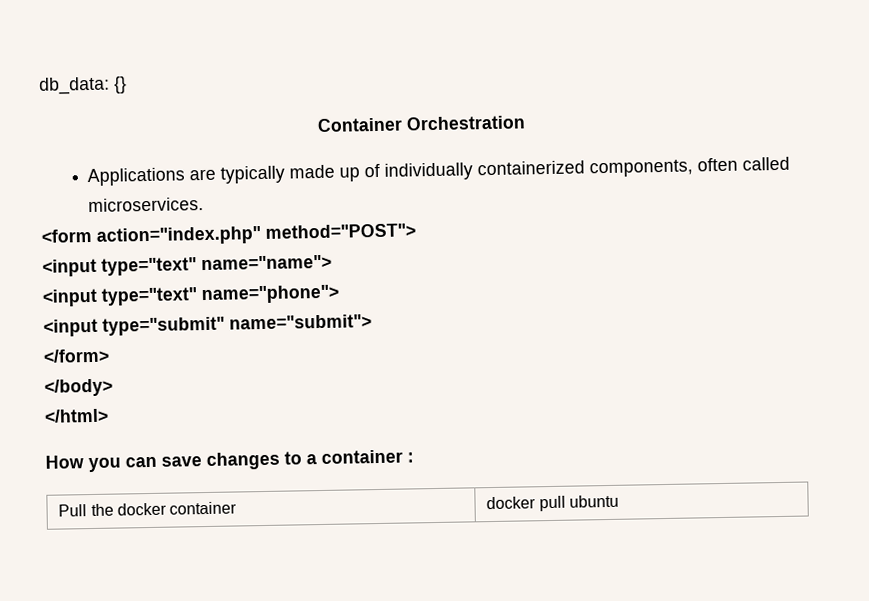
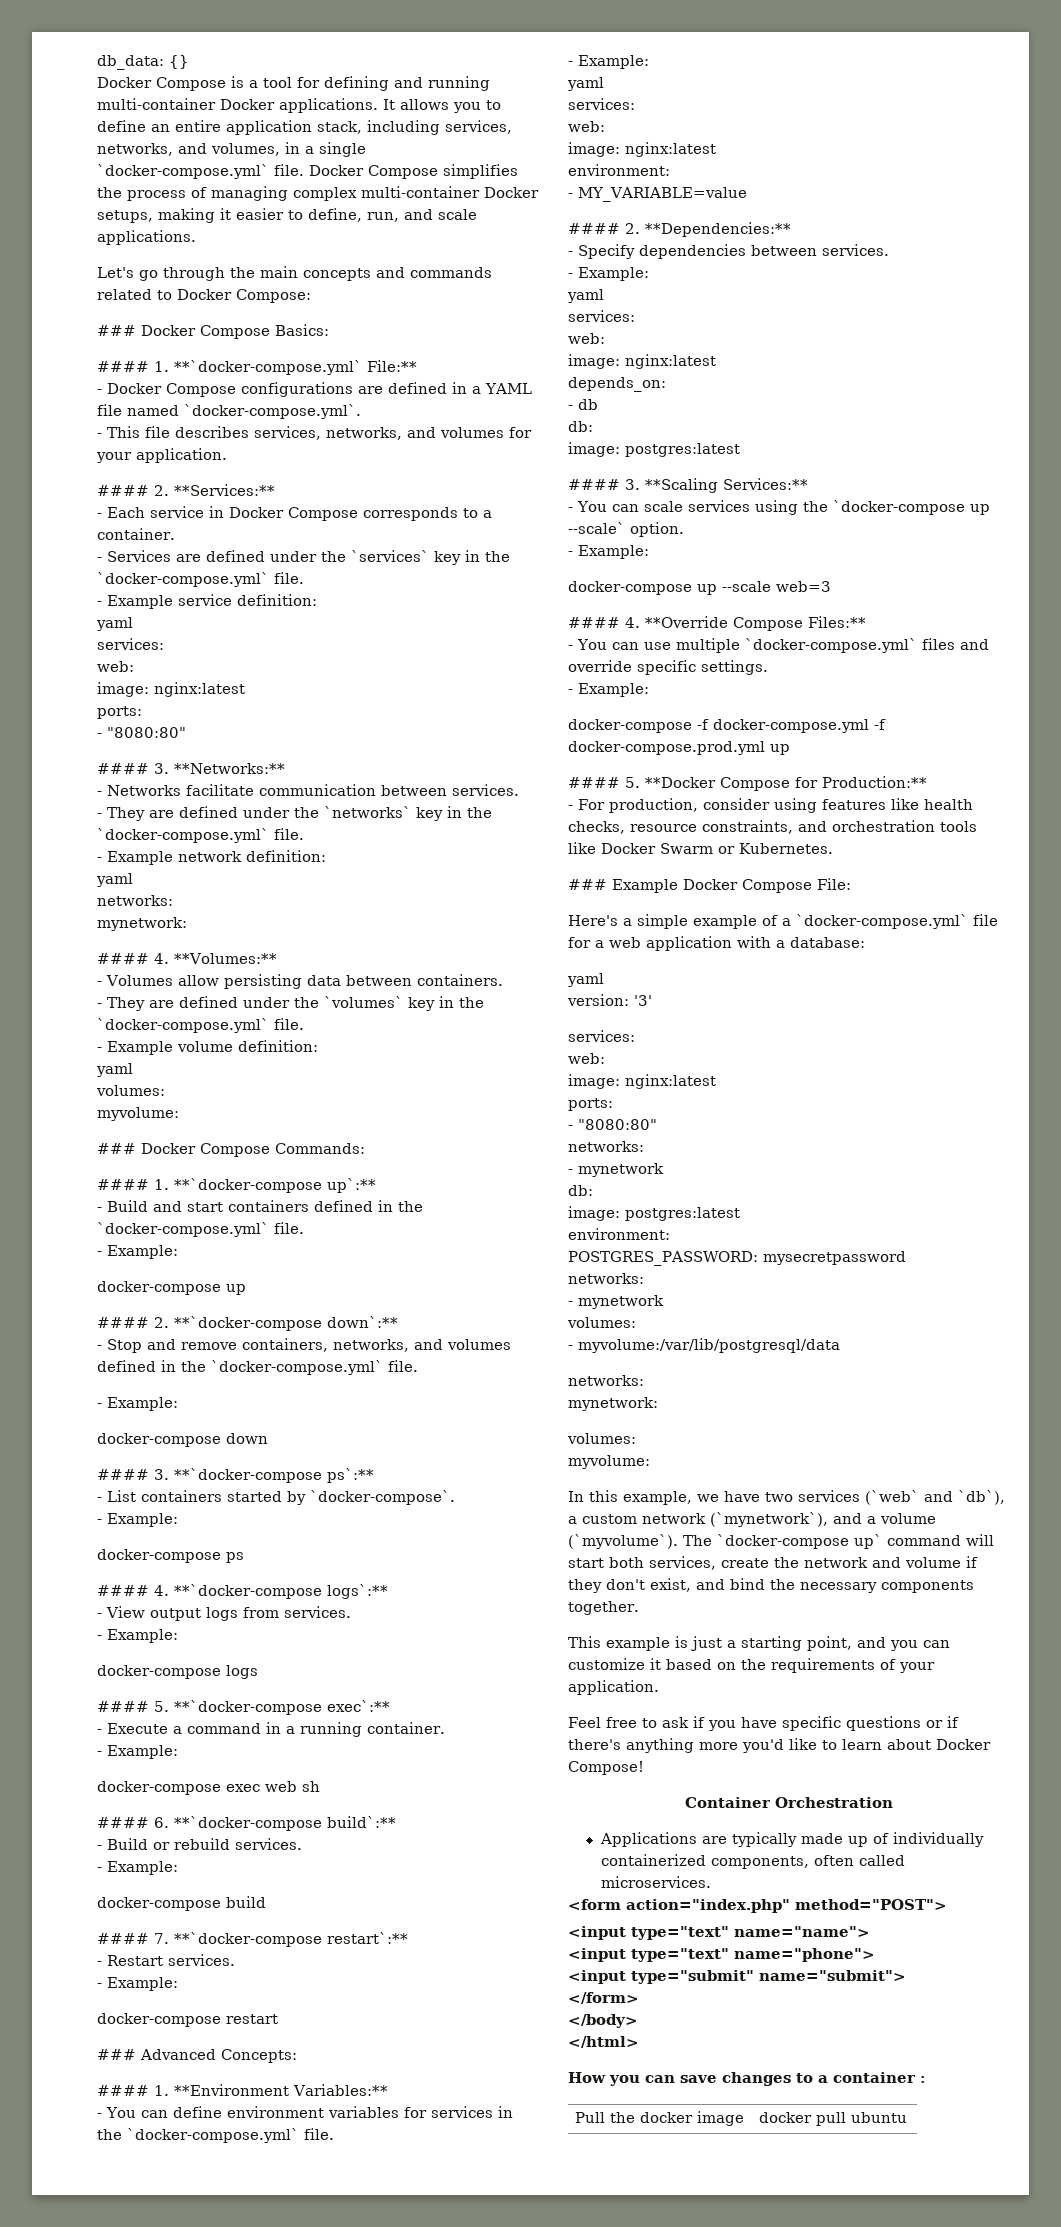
(127, 85) none -> [97,76,490,91] [97,98,501,113] [97,120,512,135] [97,142,366,157] [97,164,518,179] [97,186,539,201] [97,208,477,223] [97,230,196,245] [97,266,492,281] [97,289,311,303] [97,324,329,339] [97,360,417,375] [97,382,532,397] [97,404,361,419] [97,426,532,440] [96,448,227,463] [97,484,275,496] [97,506,492,521] [97,528,175,540] [97,550,510,565] [97,572,304,587] [97,594,317,609] [96,617,133,631] [97,638,164,650] [97,661,134,672] [97,682,245,697] [97,706,142,719] [97,727,186,738] [97,763,285,774] [97,784,519,796] [97,806,492,821] [97,828,304,843] [97,850,326,865] [96,873,133,887] [97,895,173,906] [97,917,187,931] [97,953,277,964] [97,974,503,989] [97,996,484,1011] [97,1018,304,1033] [97,1040,318,1055] [96,1063,133,1077] [96,1085,165,1096] [97,1107,179,1121] [97,1143,365,1157] [97,1178,376,1193] [97,1200,423,1212] [97,1222,304,1237] [97,1245,178,1259] [97,1281,246,1295] [97,1316,398,1331] [97,1338,511,1353] [97,1360,418,1375] [97,1397,178,1411] [97,1433,268,1447] [97,1468,374,1483] [97,1490,455,1505] [97,1513,178,1527] [97,1549,244,1563] [97,1584,388,1599] [97,1606,351,1621] [97,1629,178,1643] [97,1665,258,1679] [97,1700,390,1715] [97,1722,445,1737] [97,1745,178,1759] [97,1781,320,1795] [97,1816,396,1831] [97,1838,302,1850] [97,1861,178,1875] [97,1896,266,1911] [97,1932,408,1947] [97,1954,235,1966] [97,1977,178,1991] [97,2013,278,2027] [97,2049,297,2063] [97,2084,388,2096] [97,2106,513,2118] [97,2128,334,2143] [568,55,649,69] [567,77,604,91] [568,98,635,110] [568,121,605,132] [568,142,716,157] [568,164,670,176] [568,187,747,202] [568,222,791,237] [568,244,889,259] [568,267,649,281] [567,289,604,303] [568,310,635,322] [568,333,605,344] [568,354,716,369] [568,377,666,392] [568,399,598,410] [568,421,593,432] [568,442,740,457] [568,478,808,493] [568,500,990,515] [568,522,684,537] [568,545,649,559] [568,581,831,595] [568,616,866,631] [568,638,989,653] [568,660,768,675] [568,683,649,697] [568,719,886,733] [568,741,790,755] [568,776,927,791] [568,798,973,813] [568,820,977,834] [568,842,833,854] [568,878,851,893] [568,914,998,929] [568,936,865,951] [567,973,604,987] [567,994,652,1006] [568,1030,635,1042] [568,1053,605,1064] [568,1074,716,1089] [568,1098,613,1111] [568,1119,657,1130] [568,1141,644,1152] [568,1163,664,1177] [568,1185,593,1196] [568,1206,740,1221] [568,1228,670,1240] [568,1251,906,1266] [568,1273,644,1284] [568,1295,664,1309] [567,1317,636,1328] [568,1338,840,1353] [568,1375,644,1386] [568,1397,658,1411] [567,1433,636,1444] [568,1455,650,1469] [568,1490,1005,1505] [568,1512,936,1527] [568,1534,994,1549] [568,1556,978,1570] [568,1578,974,1593] [568,1601,639,1615] [568,1636,950,1651] [568,1658,935,1673] [568,1680,659,1695] [568,1716,959,1731] [568,1738,991,1753] [568,1761,644,1775] // Docker Compose is a tool for defining and running multi-container Docker applications. It allows you to define an entire application stack, including services, networks, and volumes, in a single `docker-compose.yml` file. Docker Compose simplifies the process of managing complex multi-container Docker setups, making it easier to define, run, and scale applications. // Let's go through the main concepts and commands related to Docker Compose: // ### Docker Compose Basics: // #### 1. **`docker-compose.yml` File:** // - Docker Compose configurations are defined in a YAML file named `docker-compose.yml`. // - This file describes services, networks, and volumes for your application. // #### 2. **Services:** // - Each service in Docker Compose corresponds to a container. // - Services are defined under the `services` key in the `docker-compose.yml` file. // - Example service definition: // yaml // services: // web: // image: nginx:latest // ports: // - "8080:80" // #### 3. **Networks:** // - Networks facilitate communication between services. // - They are defined under the `networks` key in the `docker-compose.yml` file. // - Example network definition: // yaml // networks: // mynetwork: // #### 4. **Volumes:** // - Volumes allow persisting data between containers. // - They are defined under the `volumes` key in the `docker-compose.yml` file. // - Example volume definition: // yaml // volumes: // myvolume: // ### Docker Compose Commands: // #### 1. **`docker-compose up`:** // - Build and start containers defined in the `docker-compose.yml` file. // - Example: // docker-compose up // #### 2. **`docker-compose down`:** // - Stop and remove containers, networks, and volumes defined in the `docker-compose.yml` file. // - Example: // docker-compose down // #### 3. **`docker-compose ps`:** // - List containers started by `docker-compose`. // - Example: // docker-compose ps // #### 4. **`docker-compose logs`:** // - View output logs from services. // - Example: // docker-compose logs // #### 5. **`docker-compose exec`:** // - Execute a command in a running container. // - Example: // docker-compose exec web sh // #### 6. **`docker-compose build`:** // - Build or rebuild services. // - Example: // docker-compose build // #### 7. **`docker-compose restart`:** // - Restart services. // - Example: // docker-compose restart // ### Advanced Concepts: // #### 1. **Environment Variables:** // - You can define environment variables for services in the `docker-compose.yml` file. // - Example: // yaml // services: // web: // image: nginx:latest // environment: // - MY_VARIABLE=value // #### 2. **Dependencies:** // - Specify dependencies between services. // - Example: // yaml // services: // web: // image: nginx:latest // depends_on: // - db // db: // image: postgres:latest // #### 3. **Scaling Services:** // - You can scale services using the `docker-compose up --scale` option. // - Example: // docker-compose up --scale web=3 // #### 4. **Override Compose Files:** // - You can use multiple `docker-compose.yml` files and override specific settings. // - Example: // docker-compose -f docker-compose.yml -f docker-compose.prod.yml up // #### 5. **Docker Compose for Production:** // - For production, consider using features like health checks, resource constraints, and orchestration tools like Docker Swarm or Kubernetes. // ### Example Docker Compose File: // Here's a simple example of a `docker-compose.yml` file for a web application with a database: // yaml // version: '3' // services: // web: // image: nginx:latest // ports: // - "8080:80" // networks: // - mynetwork // db: // image: postgres:latest // environment: // POSTGRES_PASSWORD: mysecretpassword // networks: // - mynetwork // volumes: // - myvolume:/var/lib/postgresql/data // networks: // mynetwork: // volumes: // myvolume: // In this example, we have two services (`web` and `db`), a custom network (`mynetwork`), and a volume (`myvolume`). The `docker-compose up` command will start both services, create the network and volume if they don't exist, and bind the necessary components together. // This example is just a starting point, and you can customize it based on the requirements of your application. // Feel free to ask if you have specific questions or if there's anything more you'd like to learn about Docker Compose!
[169,501,238,515] container -> [697,2111,745,2126] image

